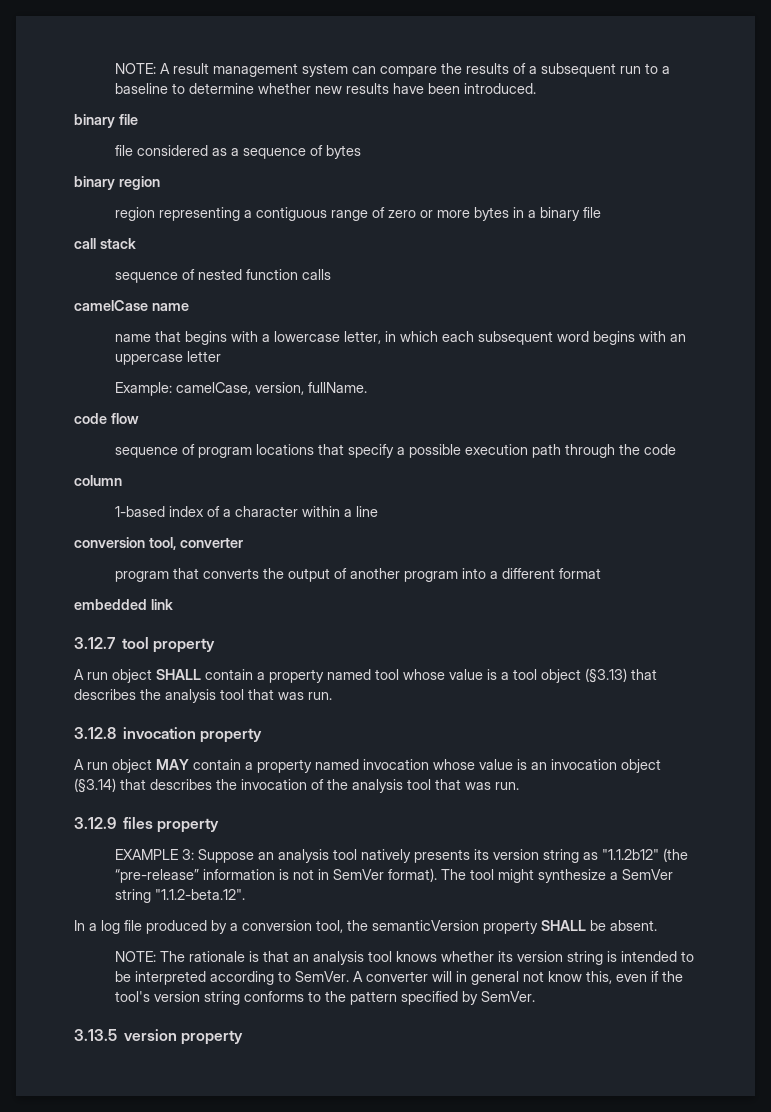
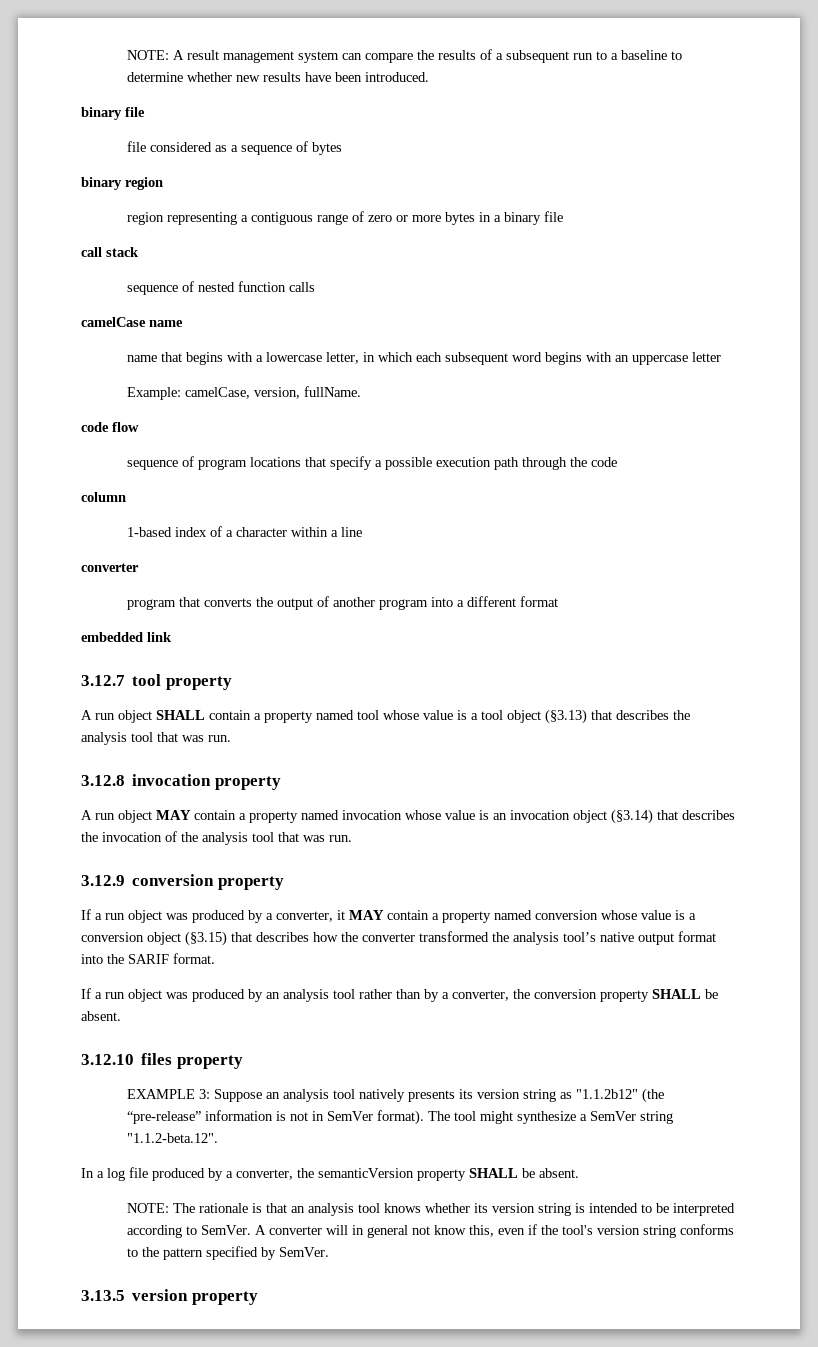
[74,537,176,550] conversion tool, -> (362, 532) none
(116, 823) none -> [132,874,284,890] [81,909,696,923] [81,931,716,946] [81,953,215,964] [81,988,718,1002] [81,1011,121,1021] [81,1054,134,1065] conversion property // If a run object was produced by a converter, it MAY contain a property named conversion whose value is a conversion object (§3.15) that describes how the converter transformed the analysis tool’s native output format into the SARIF format. // If a run object was produced by an analysis tool rather than by a converter, the conversion property SHALL be absent. // 3.12.10
[242,920,343,933] conversion tool, -> [236,1169,293,1180] converter,

